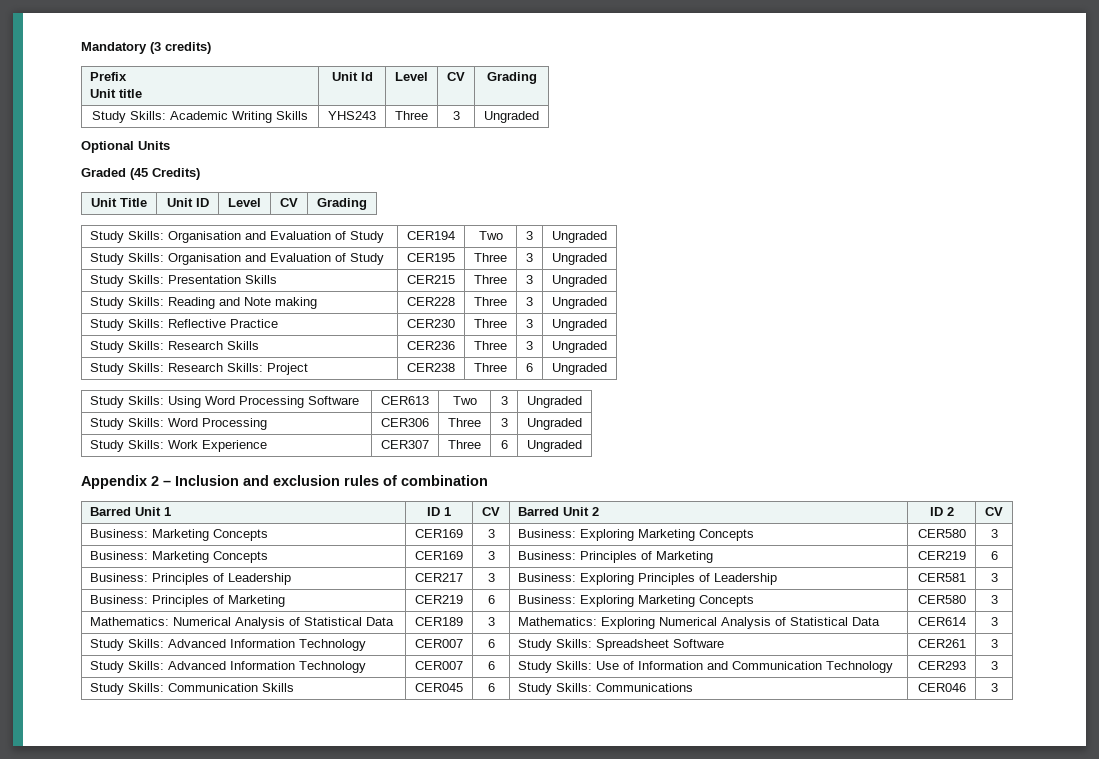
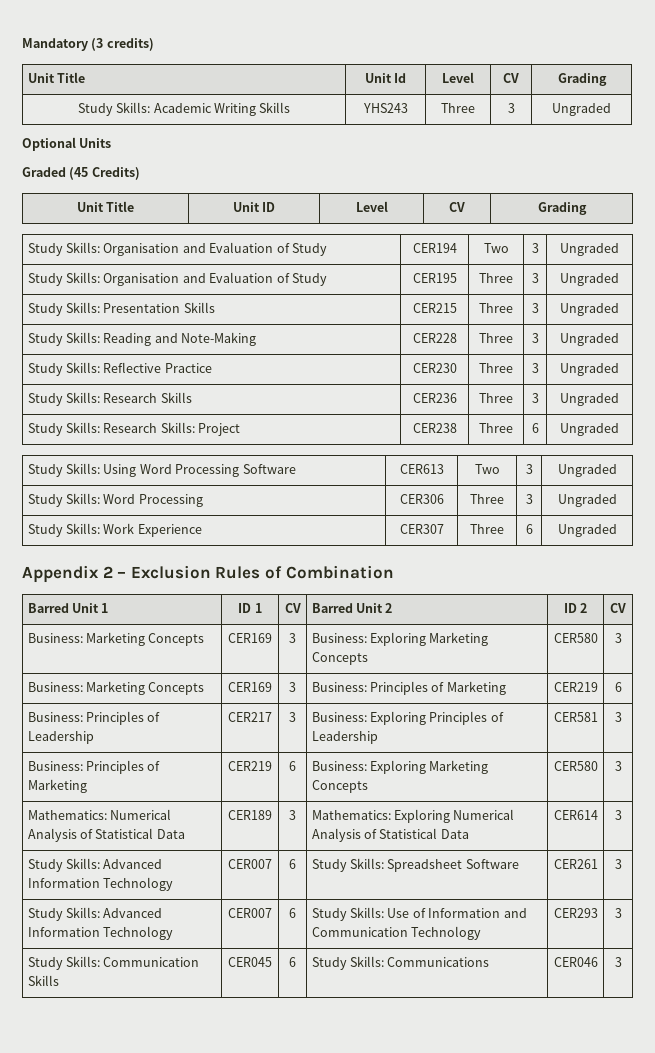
[90,72,128,81] [90,89,143,98] Prefix // Unit title -> [27,72,86,83] Unit Title
[244,297,318,309] Note making -> [181,332,257,346] Note-Making
[175,475,488,486] Inclusion and exclusion rules of combination -> [130,565,394,579] Exclusion Rules of Combination

